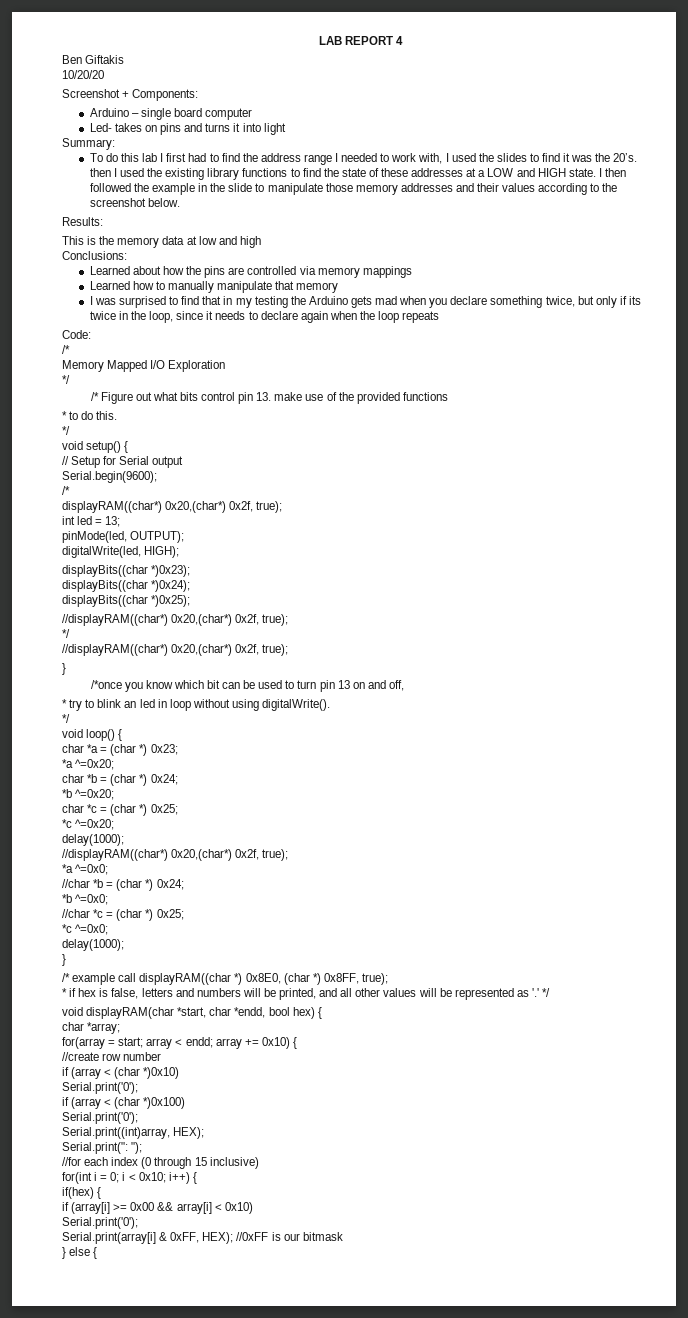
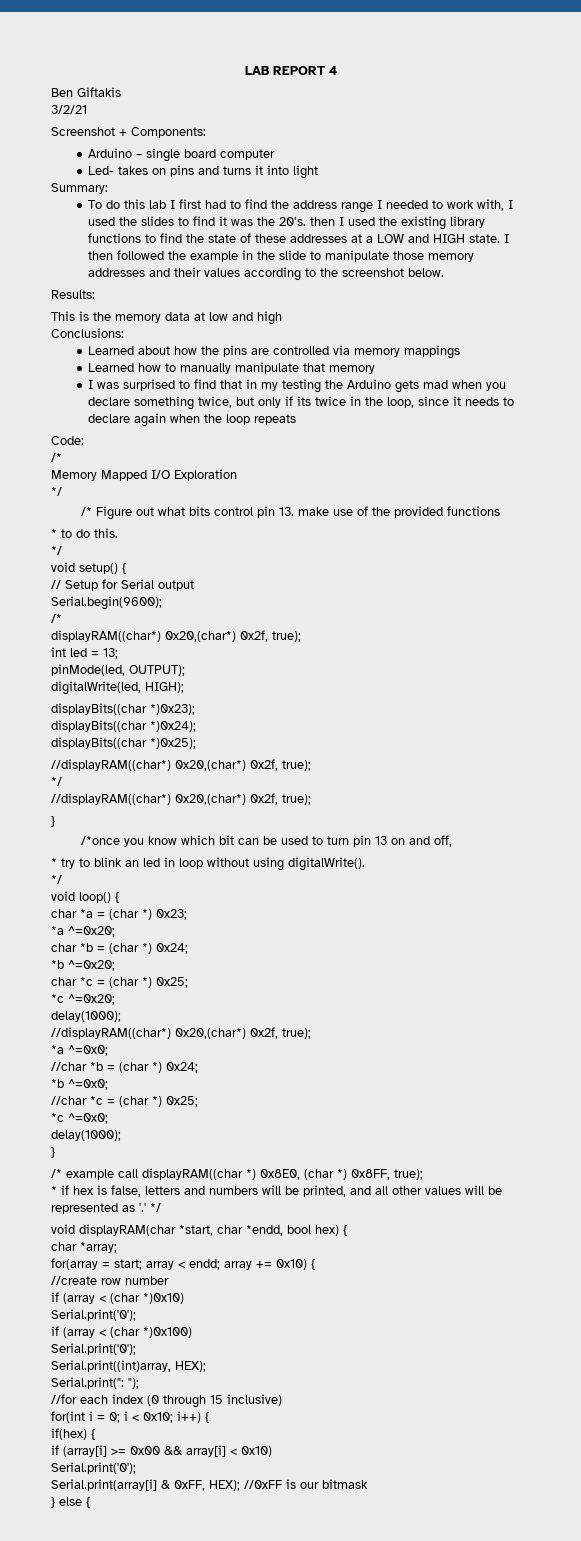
[62,70,104,79] 10/20/20 -> [51,105,87,114] 3/2/21

